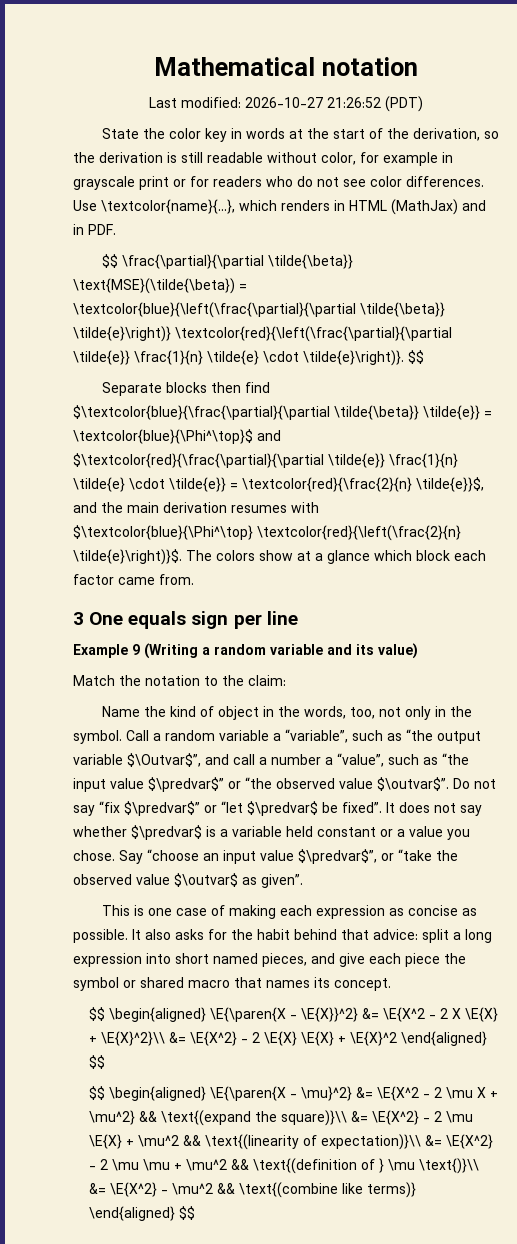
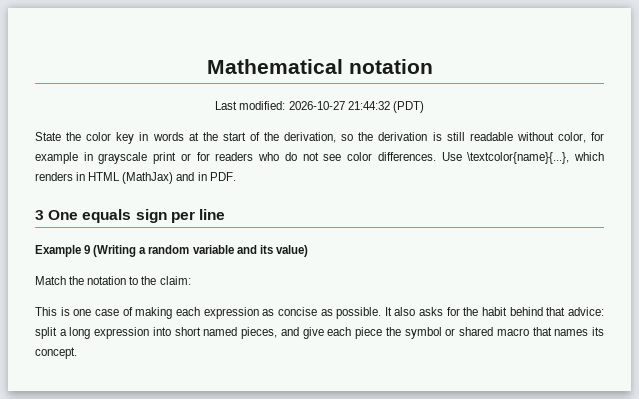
[327,97,381,108] 21:26:52 -> [347,101,390,110] 21:44:32
[101,254,353,269] [73,278,247,294] [73,302,445,318] [73,326,452,342] [73,350,424,366] [101,382,270,396] [73,405,492,420] [73,429,281,444] [73,453,458,468] [73,477,484,492] [73,502,319,513] [73,525,461,541] [73,549,486,565] [73,574,194,585] // $$ \frac{\partial}{\partial \tilde{\beta}} \text{MSE}(\tilde{\beta}) = \textcolor{blue}{\left(\frac{\partial}{\partial \tilde{\beta}} \tilde{e}\right)} \textcolor{red}{\left(\frac{\partial}{\partial \tilde{e}} \frac{1}{n} \tilde{e} \cdot \tilde{e}\right)}. $$ // Separate blocks then find $\textcolor{blue}{\frac{\partial}{\partial \tilde{\beta}} \tilde{e}} = \textcolor{blue}{\Phi^\top}$ and $\textcolor{red}{\frac{\partial}{\partial \tilde{e}} \frac{1}{n} \tilde{e} \cdot \tilde{e}} = \textcolor{red}{\frac{2}{n} \tilde{e}}$, and the main derivation resumes with $\textcolor{blue}{\Phi^\top} \textcolor{red}{\left(\frac{2}{n} \tilde{e}\right)}$. The colors show at a glance which block each factor came from. -> (236, 176) none
[101,706,472,720] [73,729,481,744] [73,753,469,767] [73,777,496,792] [73,801,482,816] [73,825,470,840] [73,849,458,864] [73,873,303,888] // Name the kind of object in the words, too, not only in the symbol. Call a random variable a “variable”, such as “the output variable $\Outvar$”, and call a number a “value”, such as “the input value $\predvar$” or “the observed value $\outvar$”. Do not say “fix $\predvar$” or “let $\predvar$ be fixed”. It does not say whether $\predvar$ is a variable held constant or a value you chose. Say “choose an input value $\predvar$”, or “take the observed value $\outvar$ as given”. -> (191, 280) none
[89,1007,499,1022] [89,1031,488,1046] [89,1055,106,1069] [89,1086,499,1101] [89,1110,474,1126] [89,1134,494,1150] [89,1158,480,1174] [89,1182,417,1198] [89,1206,196,1221] // $$ \begin{aligned} \E{\paren{X - \E{X}}^2} &= \E{X^2 - 2 X \E{X} + \E{X}^2}\\ &= \E{X^2} - 2 \E{X} \E{X} + \E{X}^2 \end{aligned} $$ // $$ \begin{aligned} \E{\paren{X - \mu}^2} &= \E{X^2 - 2 \mu X + \mu^2} && \text{(expand the square)}\\ &= \E{X^2} - 2 \mu \E{X} + \mu^2 && \text{(linearity of expectation)}\\ &= \E{X^2} - 2 \mu \mu + \mu^2 && \text{(definition of } \mu \text{)}\\ &= \E{X^2} - \mu^2 && \text{(combine like terms)} \end{aligned} $$ -> (77, 353) none

